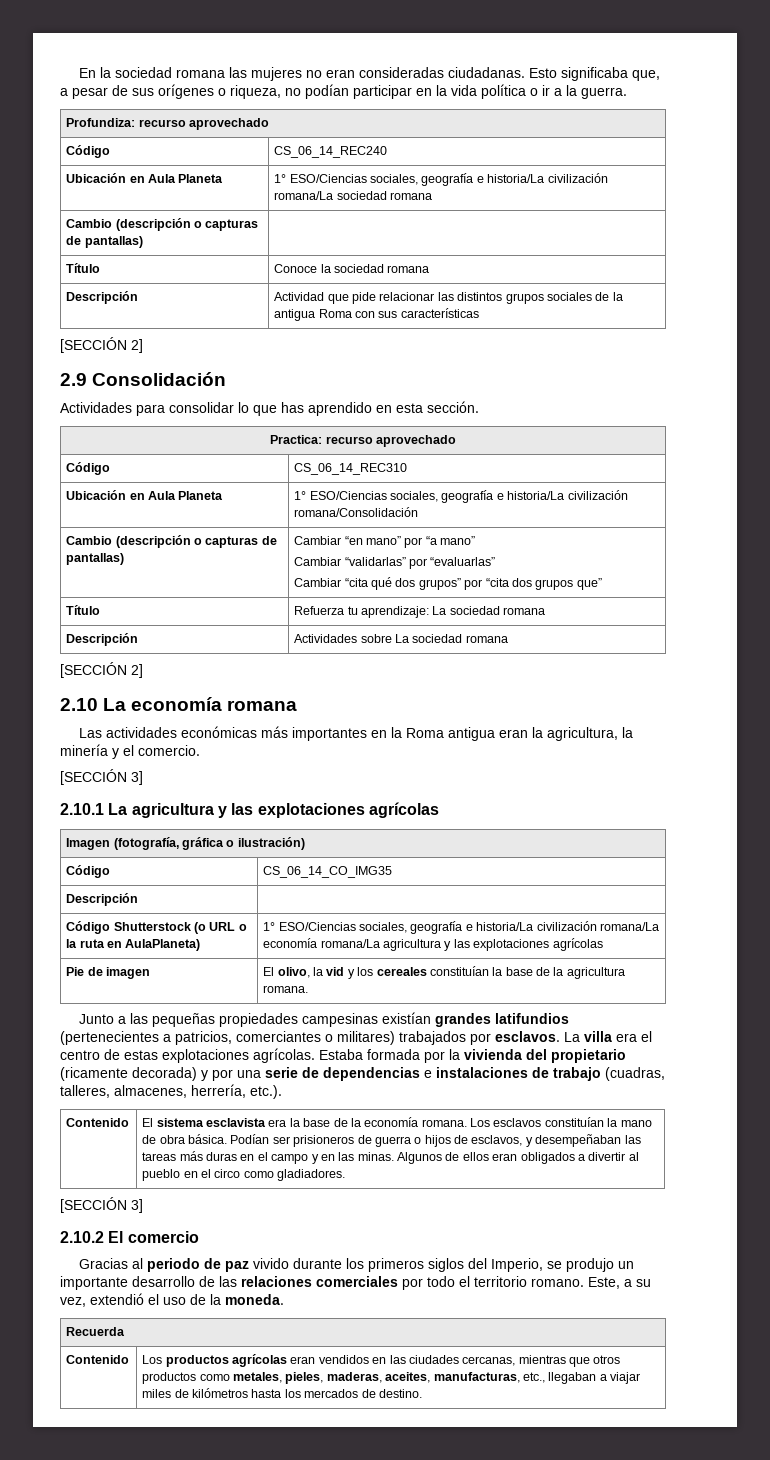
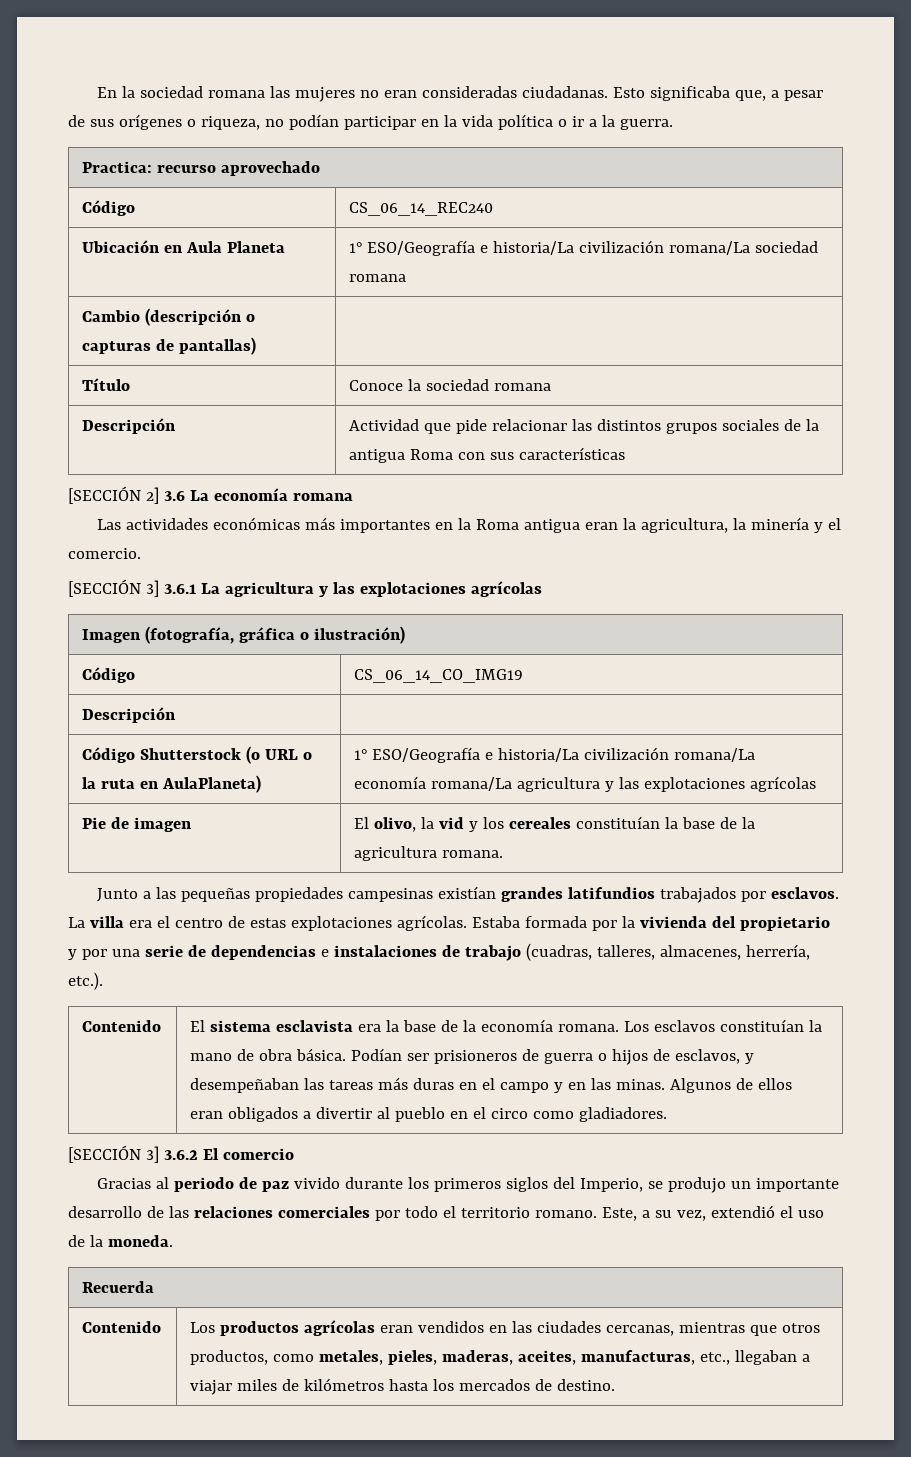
[66,118,136,127] Profundiza: -> [82,161,153,173] Practica:
[289,173,474,186] ESO/Ciencias sociales, geografía -> [367,240,476,256] ESO/Geografía
[60,372,227,386] [60,401,479,416] [270,435,456,447] [66,462,111,475] [294,463,408,475] [66,490,224,500] [294,490,628,503] [294,507,419,517] [66,535,277,548] [66,553,125,565] [294,536,476,548] [294,557,496,569] [294,577,602,590] [66,605,101,615] [294,606,546,618] [66,633,139,646] [294,634,508,643] [60,662,143,678] [60,698,98,711] // 2.9 Consolidación // Actividades para consolidar lo que has aprendido en esta sección. // Practica: recurso aprovechado // Código | CS_06_14_REC310 // Ubicación en Aula Planeta | 1° ESO/Ciencias sociales, geografía e historia/La civilización romana/Consolidación // Cambio (descripción o capturas de pantallas) | Cambiar “en mano” por “a mano” // Cambiar “validarlas” por “evaluarlas” // Cambiar “cita qué dos grupos” por “cita dos grupos que” // Título | Refuerza tu aprendizaje: La sociedad romana // Descripción | Actividades sobre La sociedad romana // [SECCIÓN 2] // 2.10 -> [163,491,185,501] 3.6
[60,803,104,815] // 2.10.1 -> [163,584,196,594] 3.6.1
[263,866,393,878] CS_06_14_CO_IMG35 -> [354,669,524,683] CS_06_14_CO_IMG19
[278,921,463,934] ESO/Ciencias sociales, geografía -> [372,747,481,763] ESO/Geografía
[60,1031,395,1045] (pertenecientes a patricios, comerciantes o militares) -> (656, 893) none
[60,1067,197,1081] (ricamente decorada) -> (830, 923) none
[60,1231,104,1243] // 2.10.2 -> [163,1150,198,1160] 3.6.2
[142,1372,197,1384] productos -> [190,1350,269,1365] productos,

